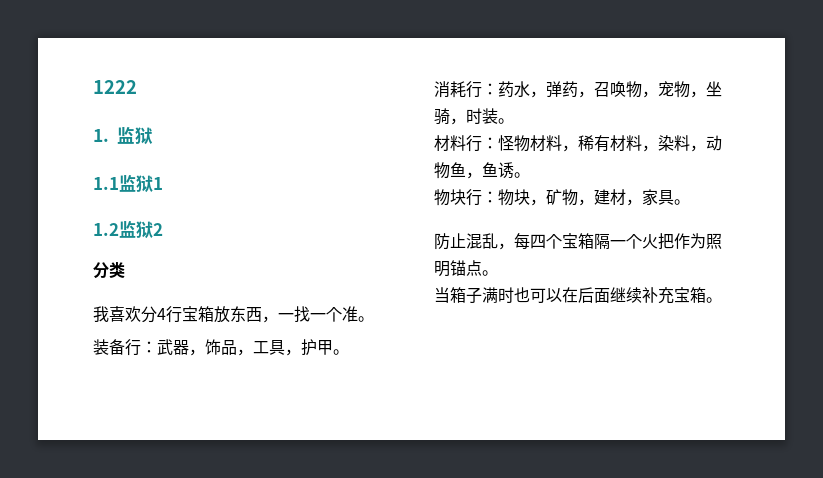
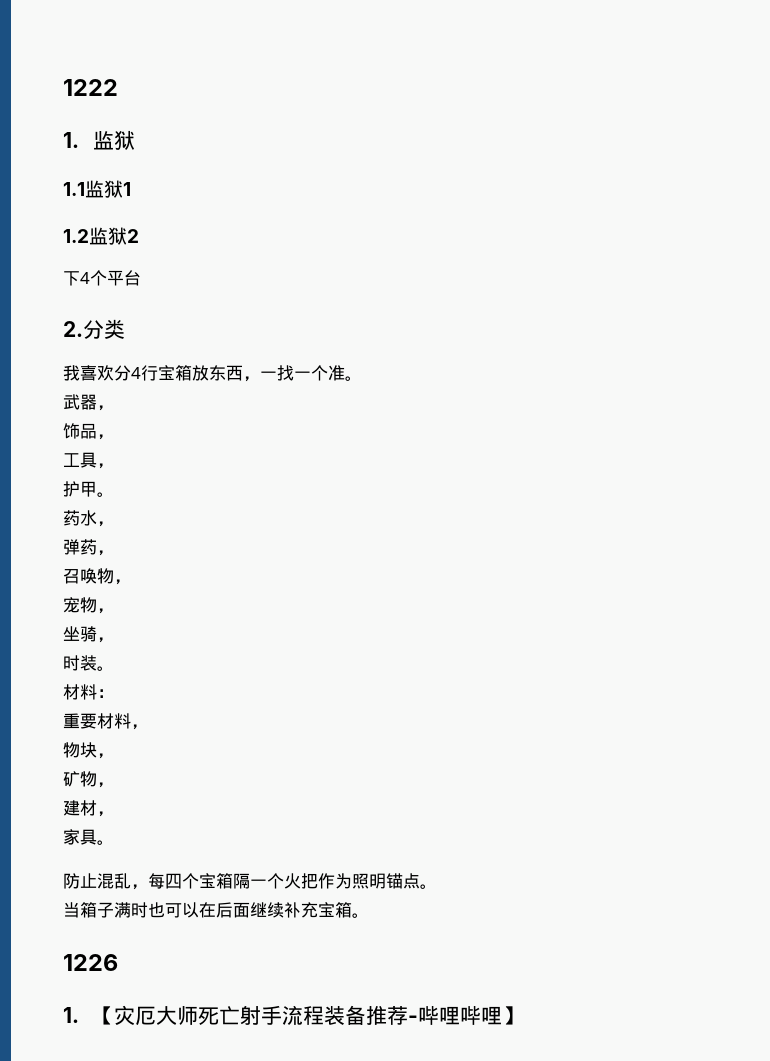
(163, 229) none -> [63,270,141,286] [63,321,83,337] 下4个平台 // 2.
[93,339,157,356] 装备行： -> (362, 378) none
(205, 352) none -> (114, 408) //
(253, 352) none -> (114, 437) //
(301, 352) none -> (114, 466) //
[434,81,498,98] 消耗行： -> (114, 494) none
(546, 94) none -> (114, 524) //
(594, 94) none -> (114, 553) //
(658, 94) none -> (131, 582) //
(706, 94) none -> (114, 611) //
(466, 121) none -> (114, 640) //
[466,135,722,152] [434,162,530,179] [434,189,546,206] 行：怪物材料，稀有材料，染料，动物鱼，鱼诱。 // 物块行：物块， -> [97,689,114,698] [63,713,148,730] [63,742,114,759] ： // 重要材料， // 物块， //
(594, 202) none -> (114, 785) //
(642, 202) none -> (114, 814) //
(722, 300) none -> [63,954,118,971] [63,1005,523,1026] // 1226 // 1.【灾厄大师死亡射手流程装备推荐-哔哩哔哩】

